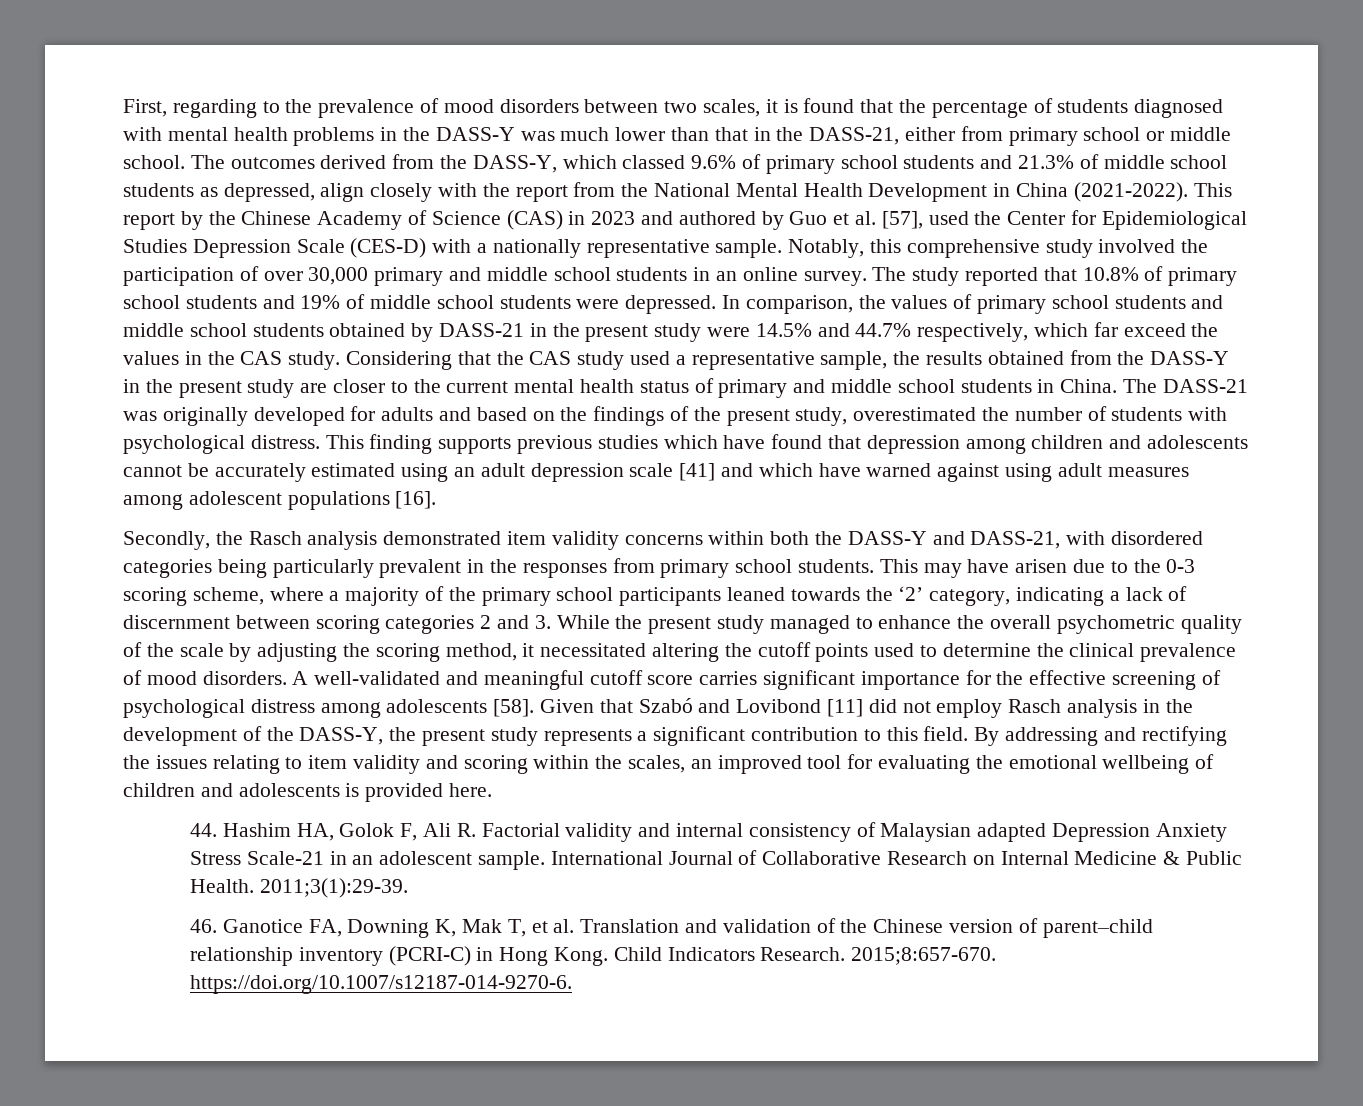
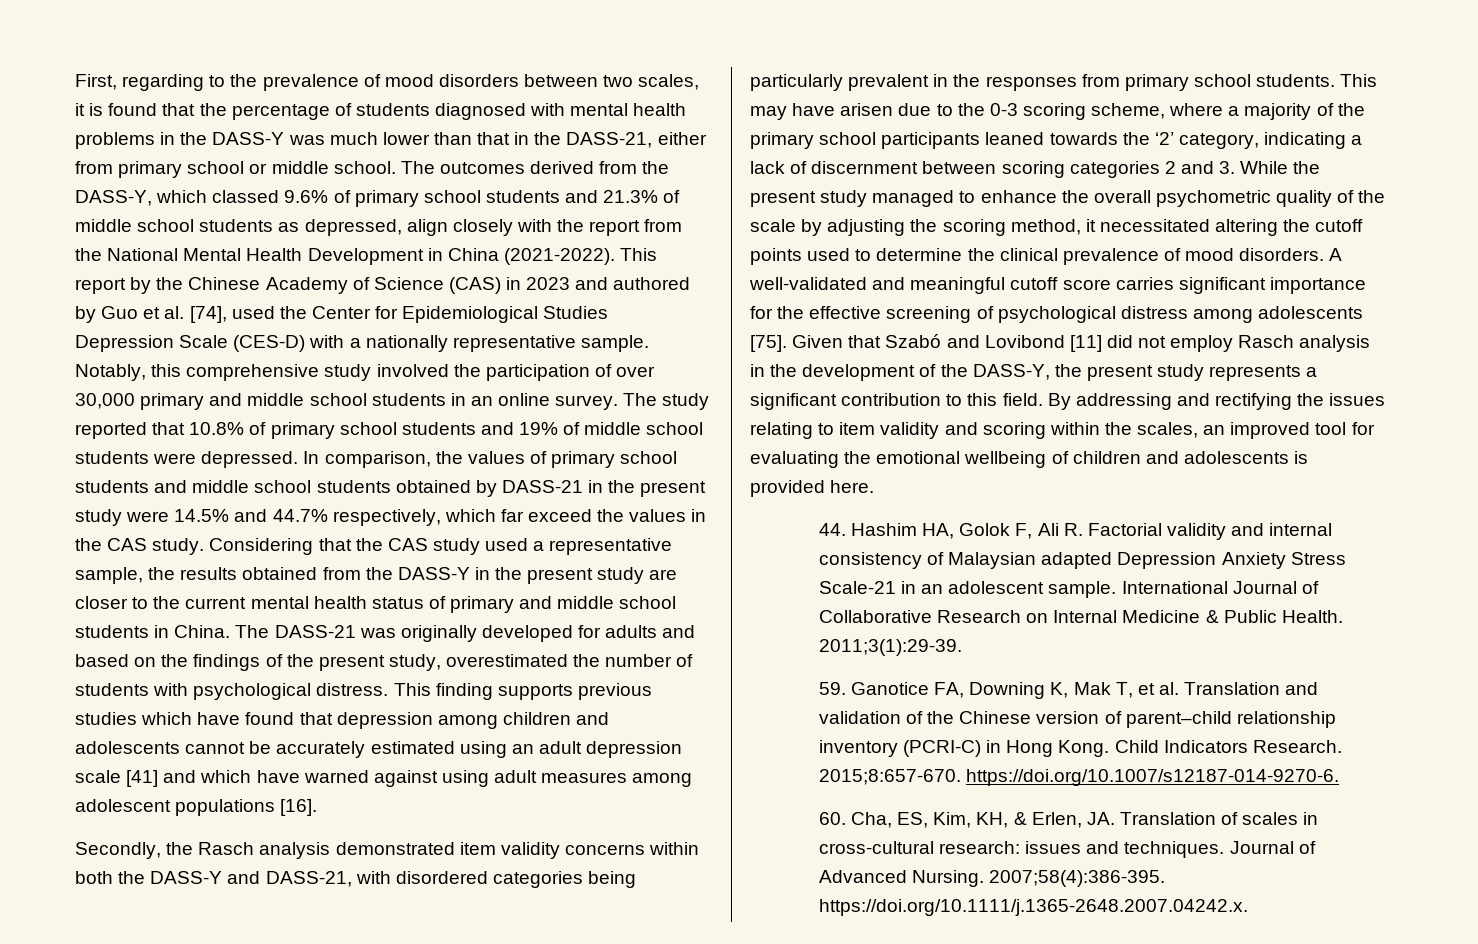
[881,211,923,229] [57], -> [189,306,227,323] [74],
[493,699,535,717] [58]. -> [750,335,787,352] [75].
[189,919,217,933] 46. -> [818,682,846,695] 59.
(572, 984) none -> [818,812,1319,828] [818,841,1316,858] [818,870,1166,887] [818,899,1248,916] // 60. Cha, ES, Kim, KH, & Erlen, JA. Translation of scales in cross-cultural research: issues and techniques. Journal of Advanced Nursing. 2007;58(4):386-395. https://doi.org/10.1111/j.1365-2648.2007.04242.x.

